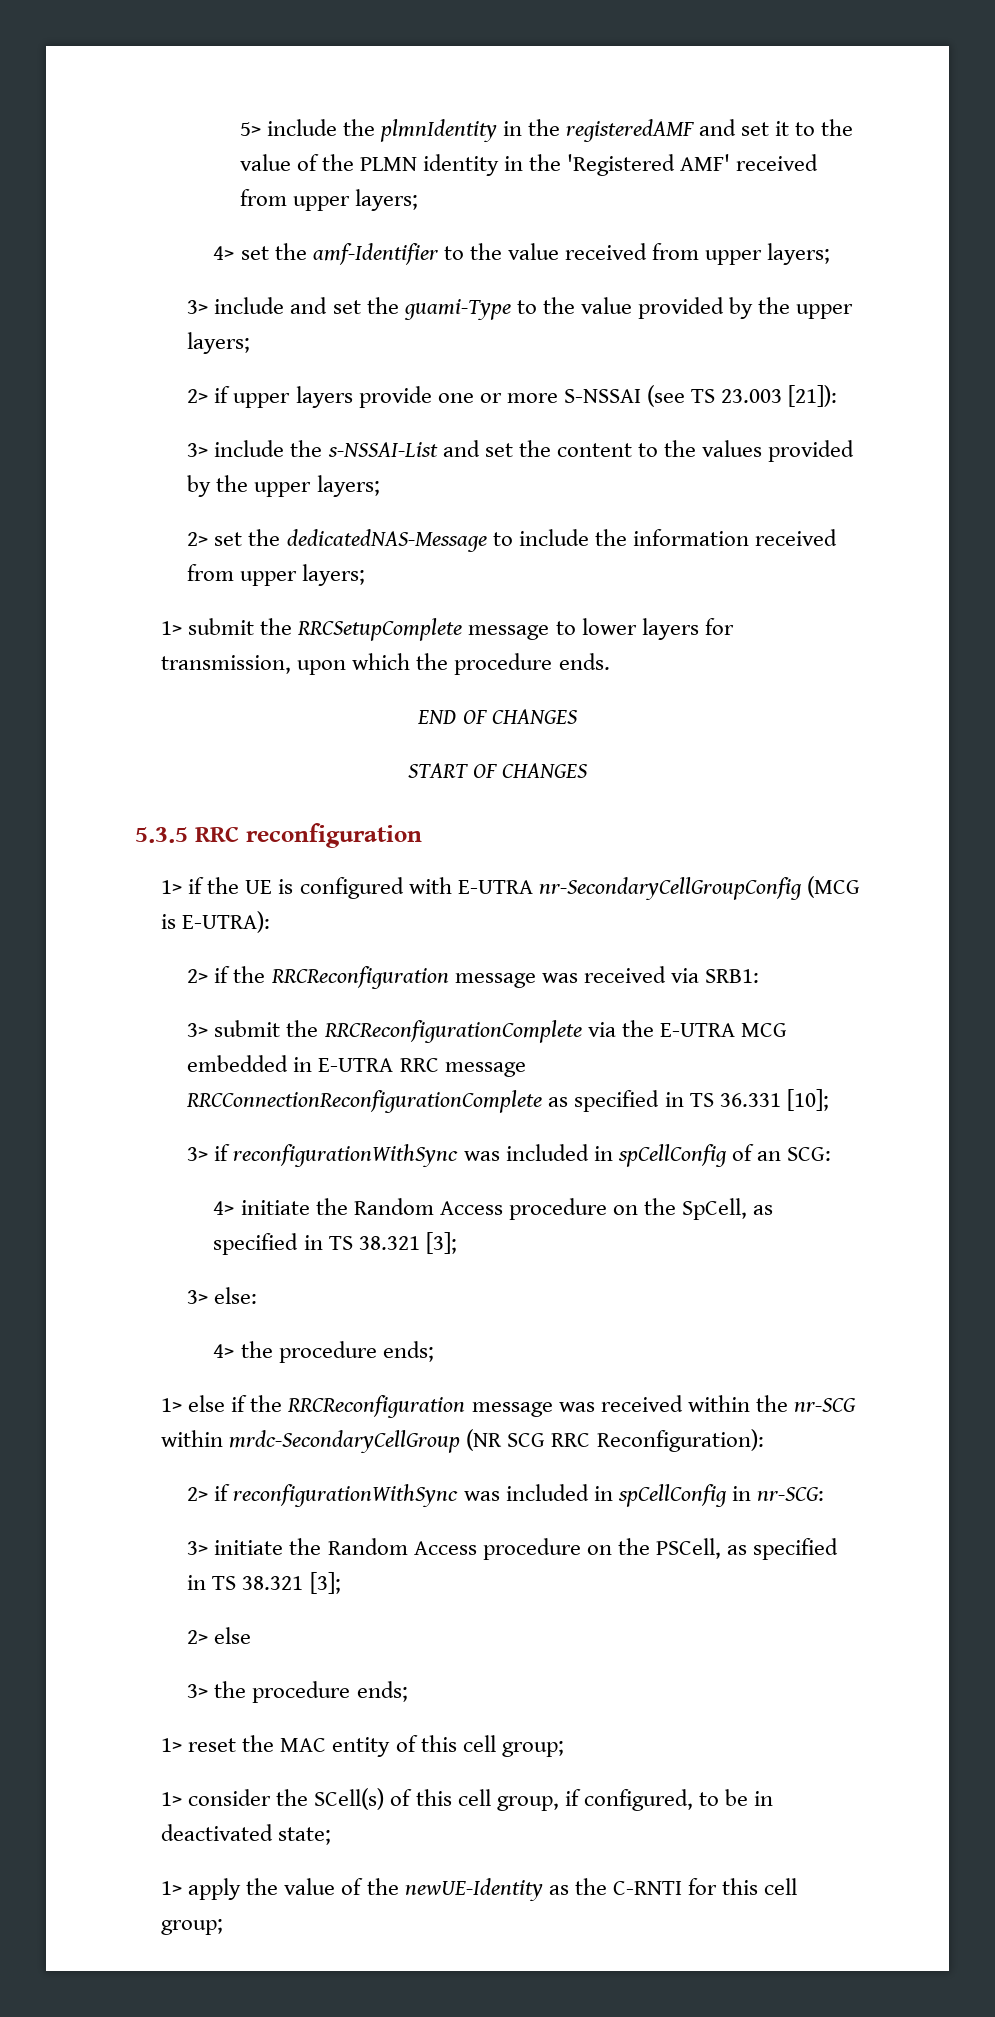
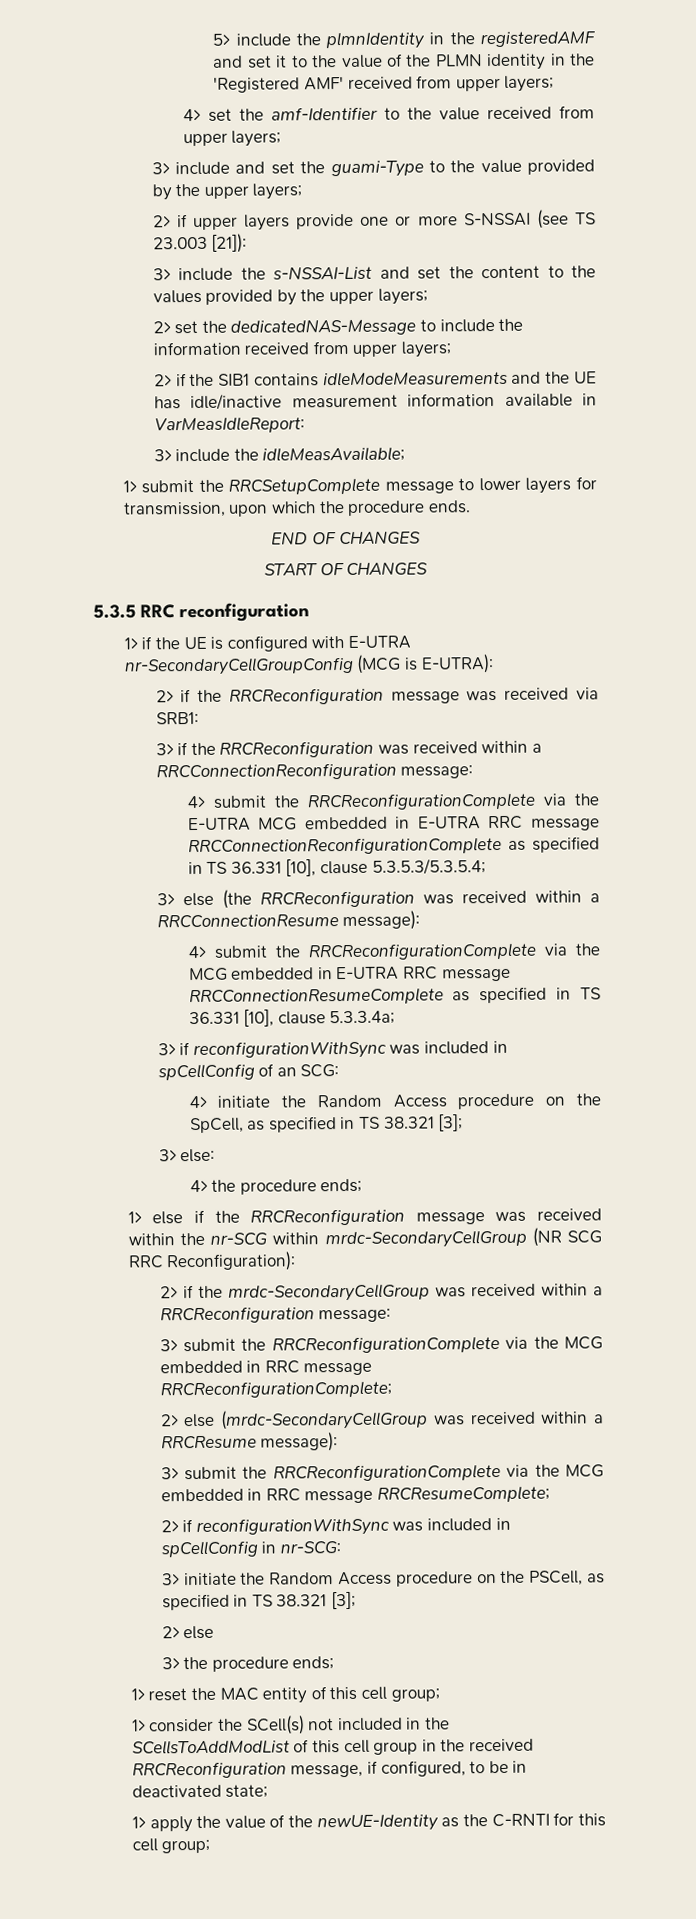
(366, 575) none -> [153,370,597,387] [153,393,597,411] [153,416,305,434] [153,446,406,463] // 2> if the SIB1 contains idleModeMeasurements and the UE has idle/inactive measurement information available in VarMeasIdleReport: // 3> include the idleMeasAvailable;
(209, 1030) none -> [177,740,542,758] [155,762,474,781] [186,795,205,809] if the RRCReconfiguration was received within a RRCConnectionReconfiguration message: // 4>
[786,1089,829,1111] [10]; -> [285,858,486,877] [156,889,600,909] [156,910,421,931] [187,942,600,961] [188,966,511,982] [188,986,601,1006] [188,1008,396,1027] [10], clause 5.3.5.3/5.3.5.4; // 3> else (the RRCReconfiguration was received within a RRCConnectionResume message): // 4> submit the RRCReconfigurationComplete via the MCG embedded in E-UTRA RRC message RRCConnectionResumeComplete as specified in TS 36.331 [10], clause 5.3.3.4a;
(764, 1440) none -> [159,1283,603,1302] [159,1306,392,1324] [159,1336,603,1354] [159,1360,373,1376] [159,1380,392,1399] [160,1409,604,1430] [160,1432,339,1452] [160,1464,604,1482] [160,1485,551,1504] // 2> if the mrdc-SecondaryCellGroup was received within a RRCReconfiguration message: // 3> submit the RRCReconfigurationComplete via the MCG embedded in RRC message RRCReconfigurationComplete; // 2> else (mrdc-SecondaryCellGroup was received within a RRCResume message): // 3> submit the RRCReconfigurationComplete via the MCG embedded in RRC message RRCResumeComplete;
[390,1789,559,1811] of this cell group, -> [308,1717,450,1732] [131,1738,534,1755] [131,1761,364,1779] not included in the SCellsToAddModList of this cell group in the received RRCReconfiguration message,

